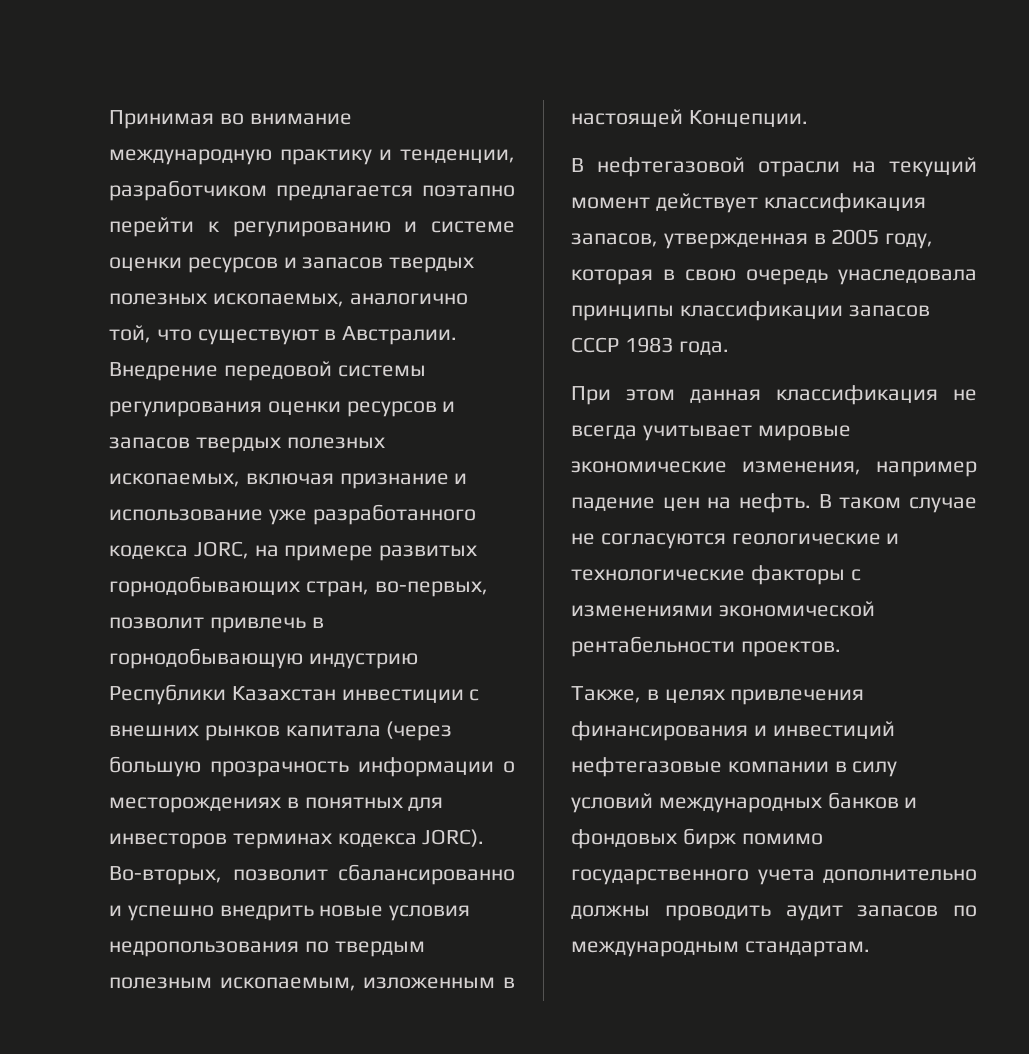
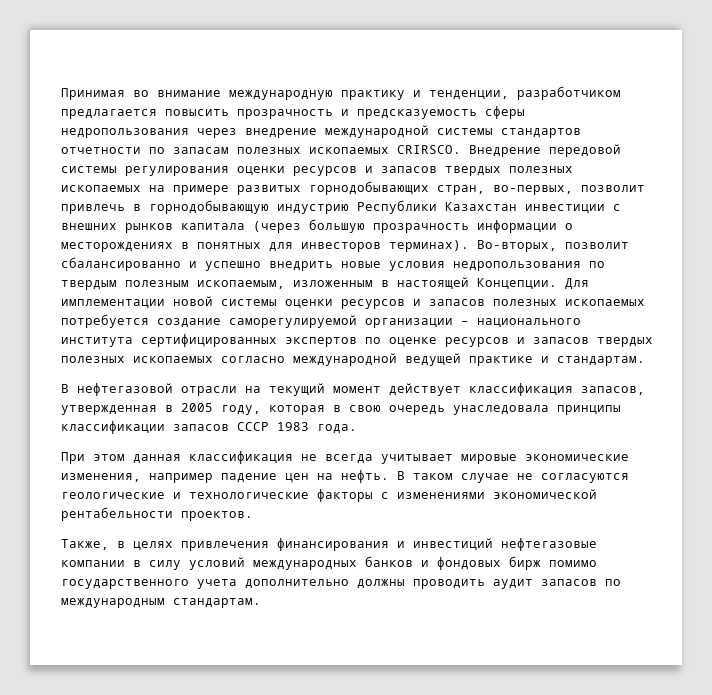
[422,185,515,197] [109,217,515,237] [109,257,475,273] [109,293,468,307] [109,325,458,345] поэтапно перейти к регулированию и системе оценки ресурсов и запасов твердых полезных ископаемых, аналогично той, что существуют в Австралии. -> [165,106,525,119] [61,125,581,138] [61,145,461,154] повысить прозрачность и предсказуемость сферы недропользования через внедрение международной системы стандартов отчетности по запасам полезных ископаемых CRIRSCO.
[109,473,468,489] [109,504,476,525] [109,541,249,559] ископаемых, включая признание и использование уже разработанного кодекса JORC, -> [61,185,141,192] ископаемых
[232,829,485,849] терминах кодекса JORC). -> [389,240,469,252] терминах).
(808, 118) none -> [565,278,589,290] [61,296,645,309] [61,314,581,328] [61,334,653,347] [61,353,645,366] Для имплементации новой системы оценки ресурсов и запасов полезных ископаемых потребуется создание саморегулируемой организации – национального института сертифицированных экспертов по оценке ресурсов и запасов твердых полезных ископаемых согласно международной ведущей практике и стандартам.

